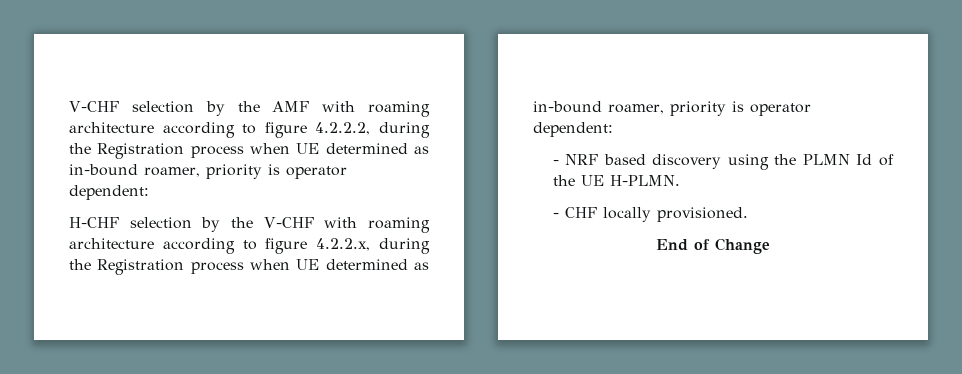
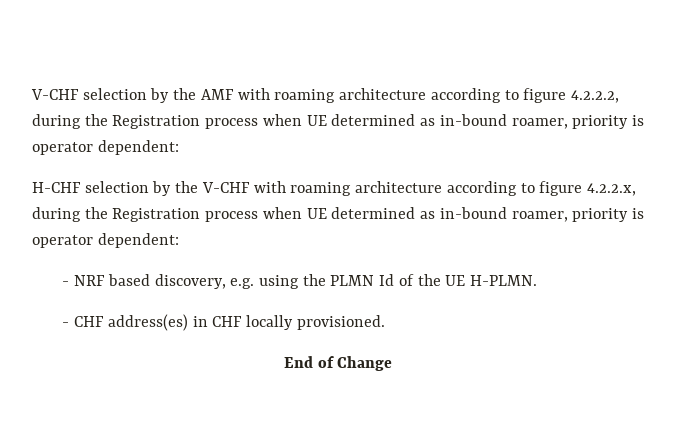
[652,154,722,169] discovery -> [154,274,255,289] discovery, e.g.
(597, 212) none -> [107,314,243,331] address(es) in CHF

